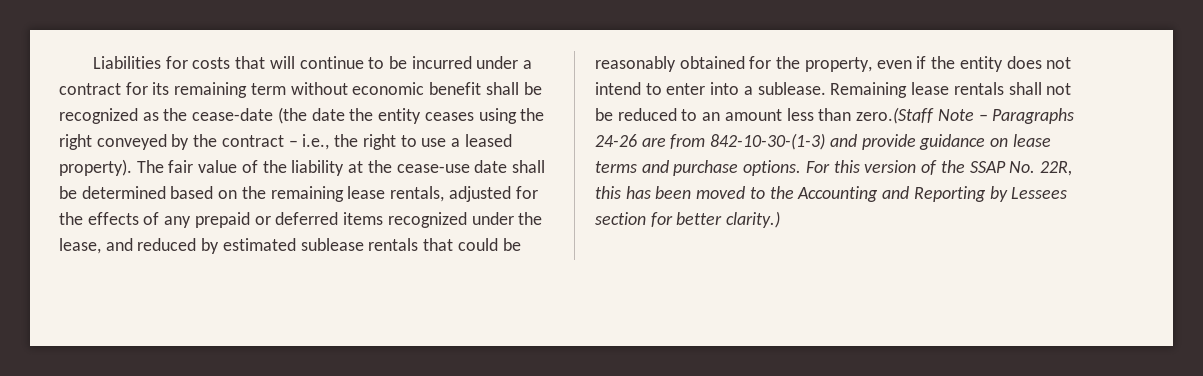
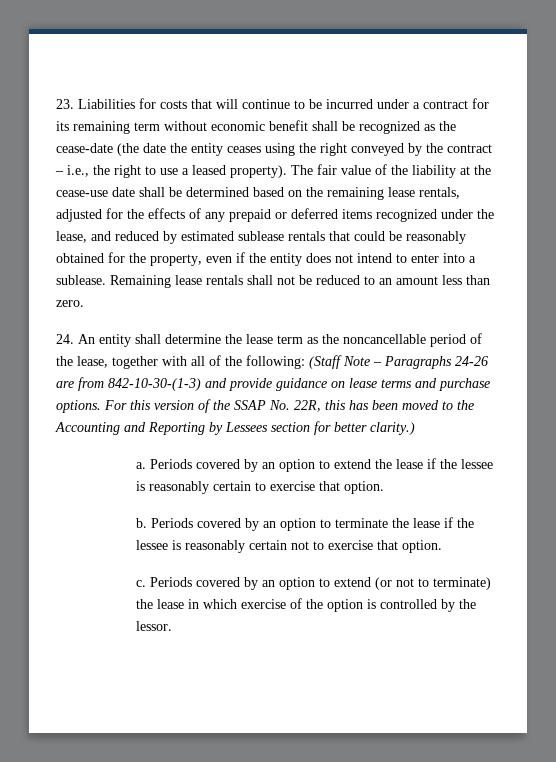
(92, 62) none -> [56,99,74,109] 23.
[856,107,935,124] zero.(Staff -> [56,300,84,307] [56,333,482,347] [56,355,342,369] zero. // 24. An entity shall determine the lease term as the noncancellable period of the lease, together with all of the following: (Staff
(781, 219) none -> [135,458,493,472] [135,481,384,494] [135,517,474,531] [135,540,442,553] [135,577,491,590] [135,598,476,612] [135,621,172,631] // a. Periods covered by an option to extend the lease if the lessee is reasonably certain to exercise that option. // b. Periods covered by an option to terminate the lease if the lessee is reasonably certain not to exercise that option. // c. Periods covered by an option to extend (or not to terminate) the lease in which exercise of the option is controlled by the lessor.

